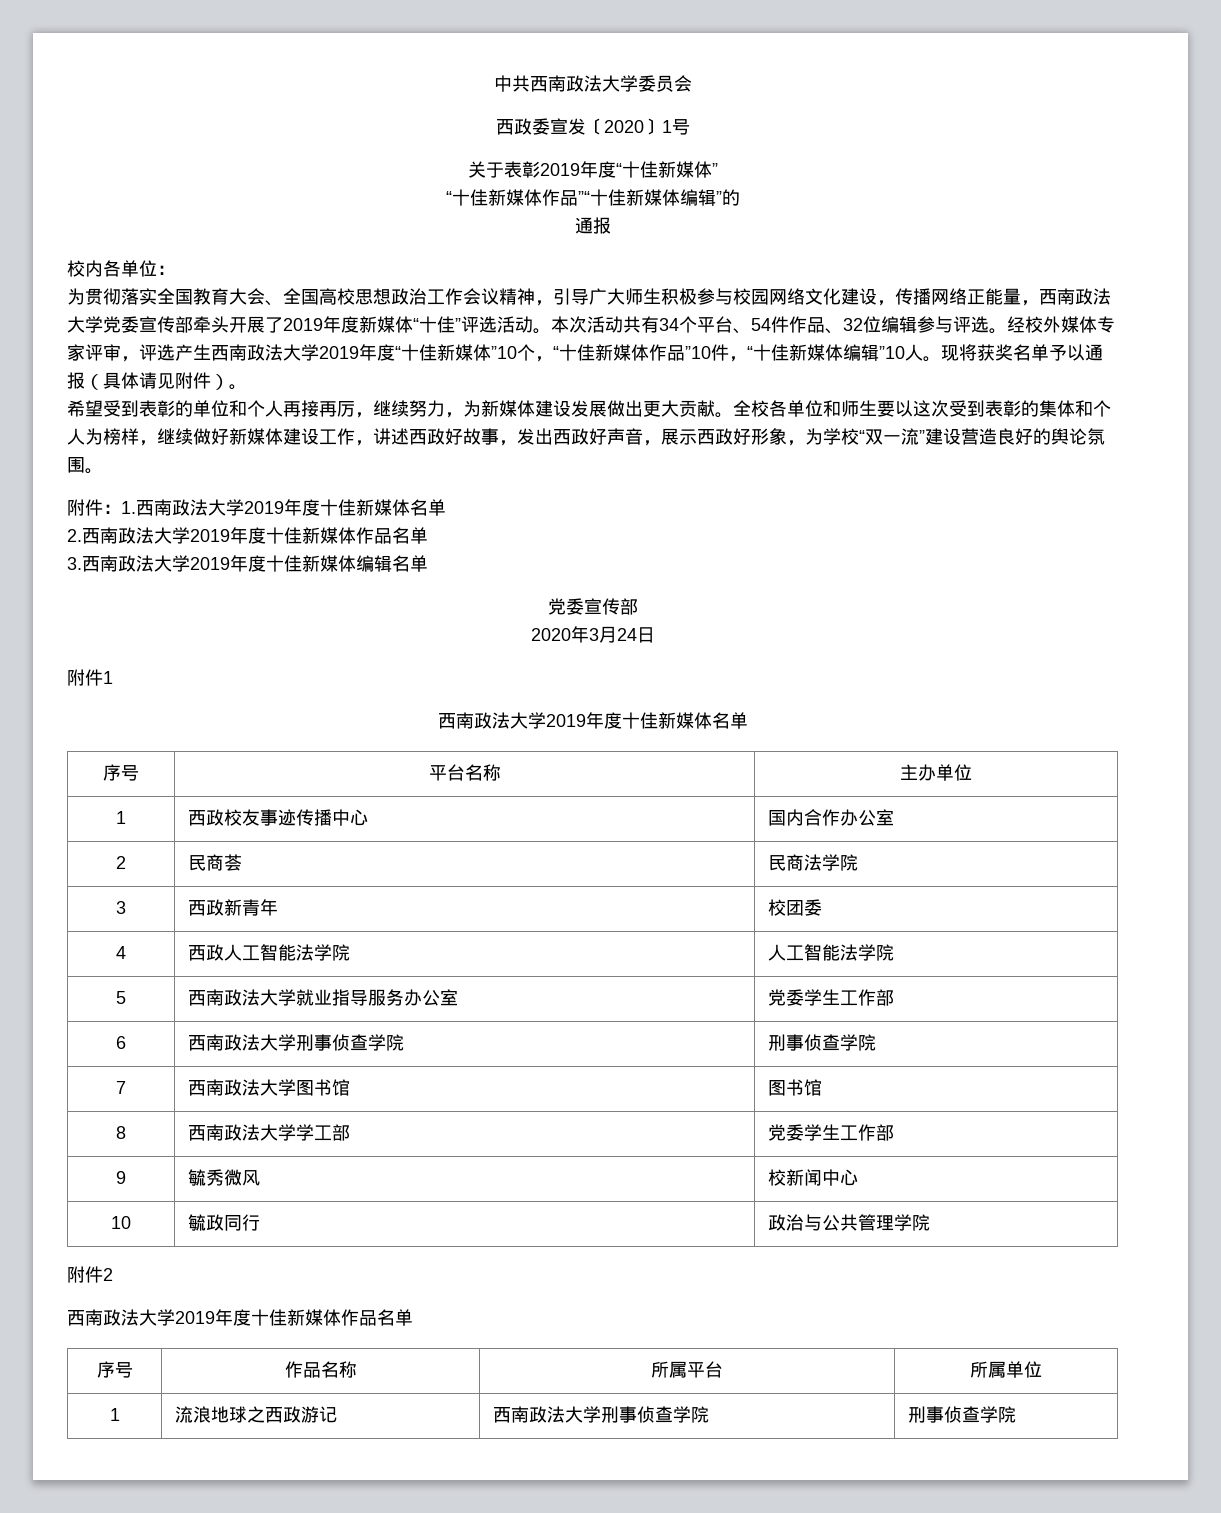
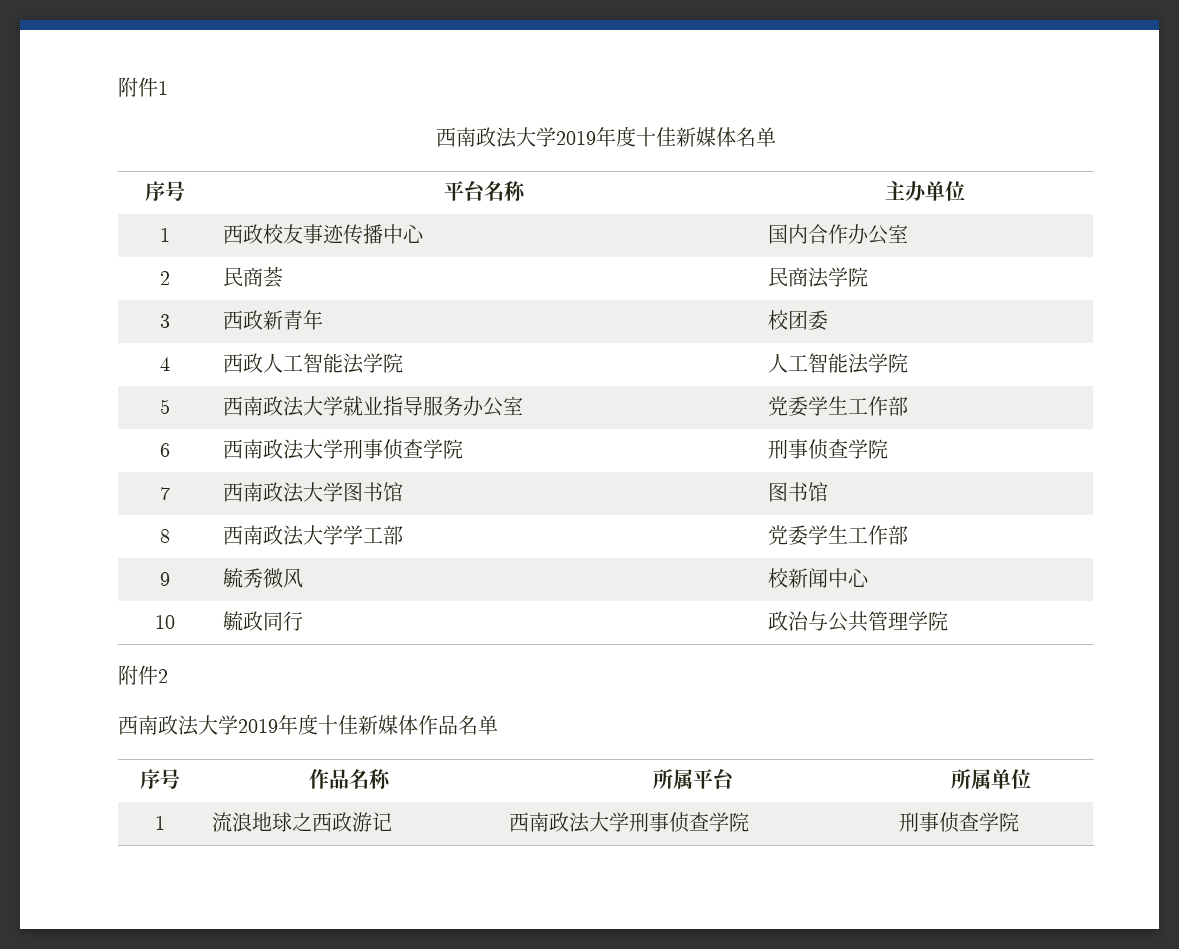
[493,75,692,92] [495,118,690,135] [467,161,718,178] [445,189,740,206] [574,217,611,234] [67,260,175,277] [67,288,1111,306] [67,316,1115,334] [67,344,1103,362] [67,372,247,390] [67,400,1111,418] [67,428,1105,446] [67,457,103,474] [67,499,446,516] [67,527,428,544] [67,555,428,572] [547,598,638,615] [530,626,655,643] 中共西南政法大学委员会 // 西政委宣发〔2020〕1号 // 关于表彰2019年度“十佳新媒体” // “十佳新媒体作品”“十佳新媒体编辑”的 // 通报 // 校内各单位： // 为贯彻落实全国教育大会、全国高校思想政治工作会议精神，引导广大师生积极参与校园网络文化建设，传播网络正能量，西南政法大学党委宣传部牵头开展了2019年度新媒体“十佳”评选活动。本次活动共有34个平台、54件作品、32位编辑参与评选。经校外媒体专家评审，评选产生西南政法大学2019年度“十佳新媒体”10个，“十佳新媒体作品”10件，“十佳新媒体编辑”10人。现将获奖名单予以通报（具体请见附件）。 // 希望受到表彰的单位和个人再接再厉，继续努力，为新媒体建设发展做出更大贡献。全校各单位和师生要以这次受到表彰的集体和个人为榜样，继续做好新媒体建设工作，讲述西政好故事，发出西政好声音，展示西政好形象，为学校“双一流”建设营造良好的舆论氛围。 // 附件：1.西南政法大学2019年度十佳新媒体名单 // 2.西南政法大学2019年度十佳新媒体作品名单 // 3.西南政法大学2019年度十佳新媒体编辑名单 // 党委宣传部 // 2020年3月24日 // -> (118, 87) none

